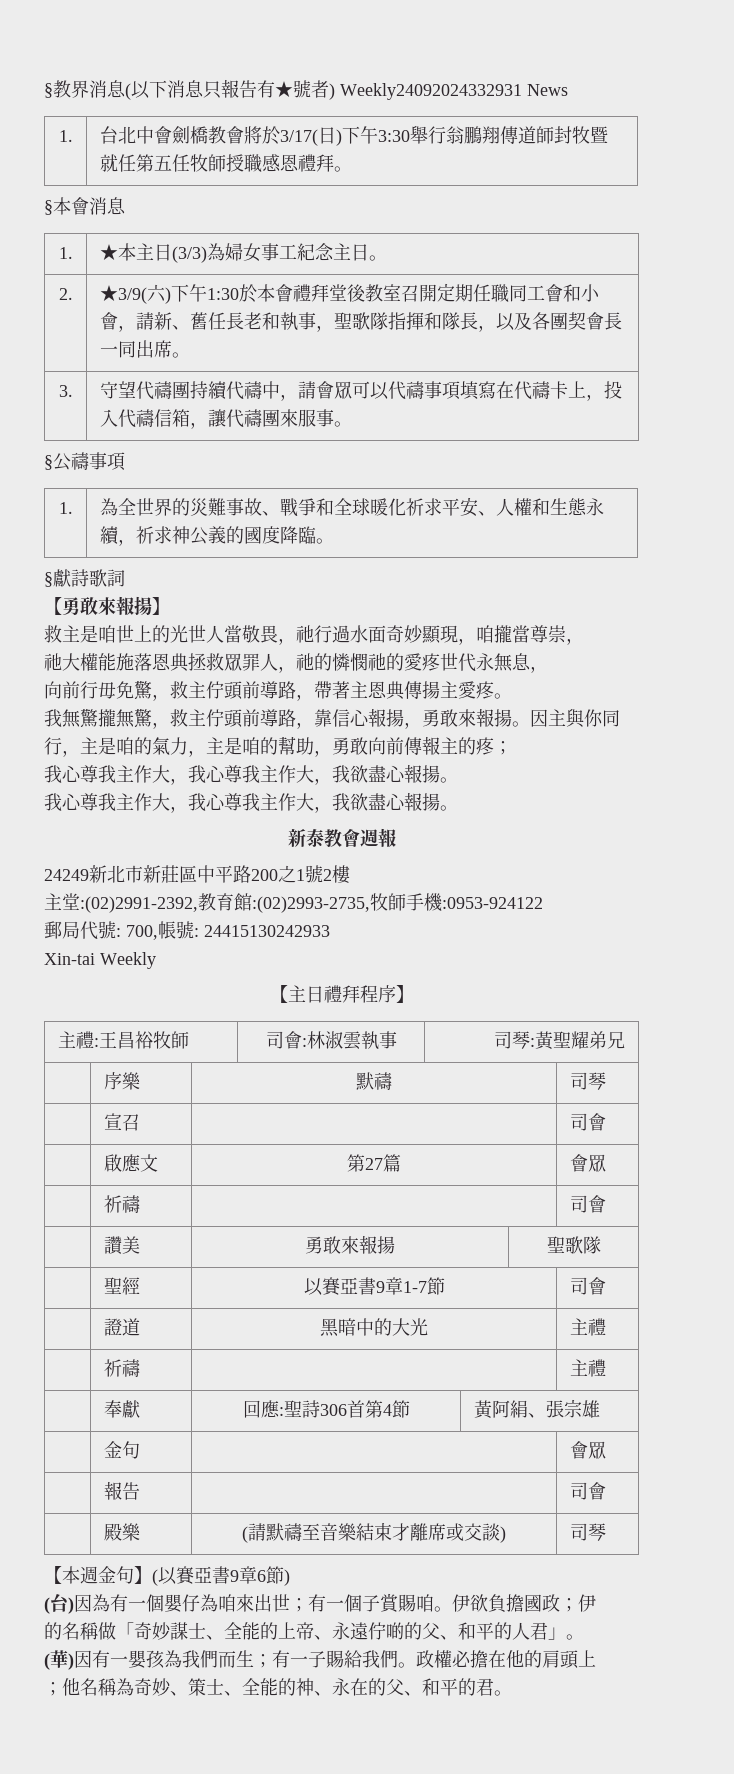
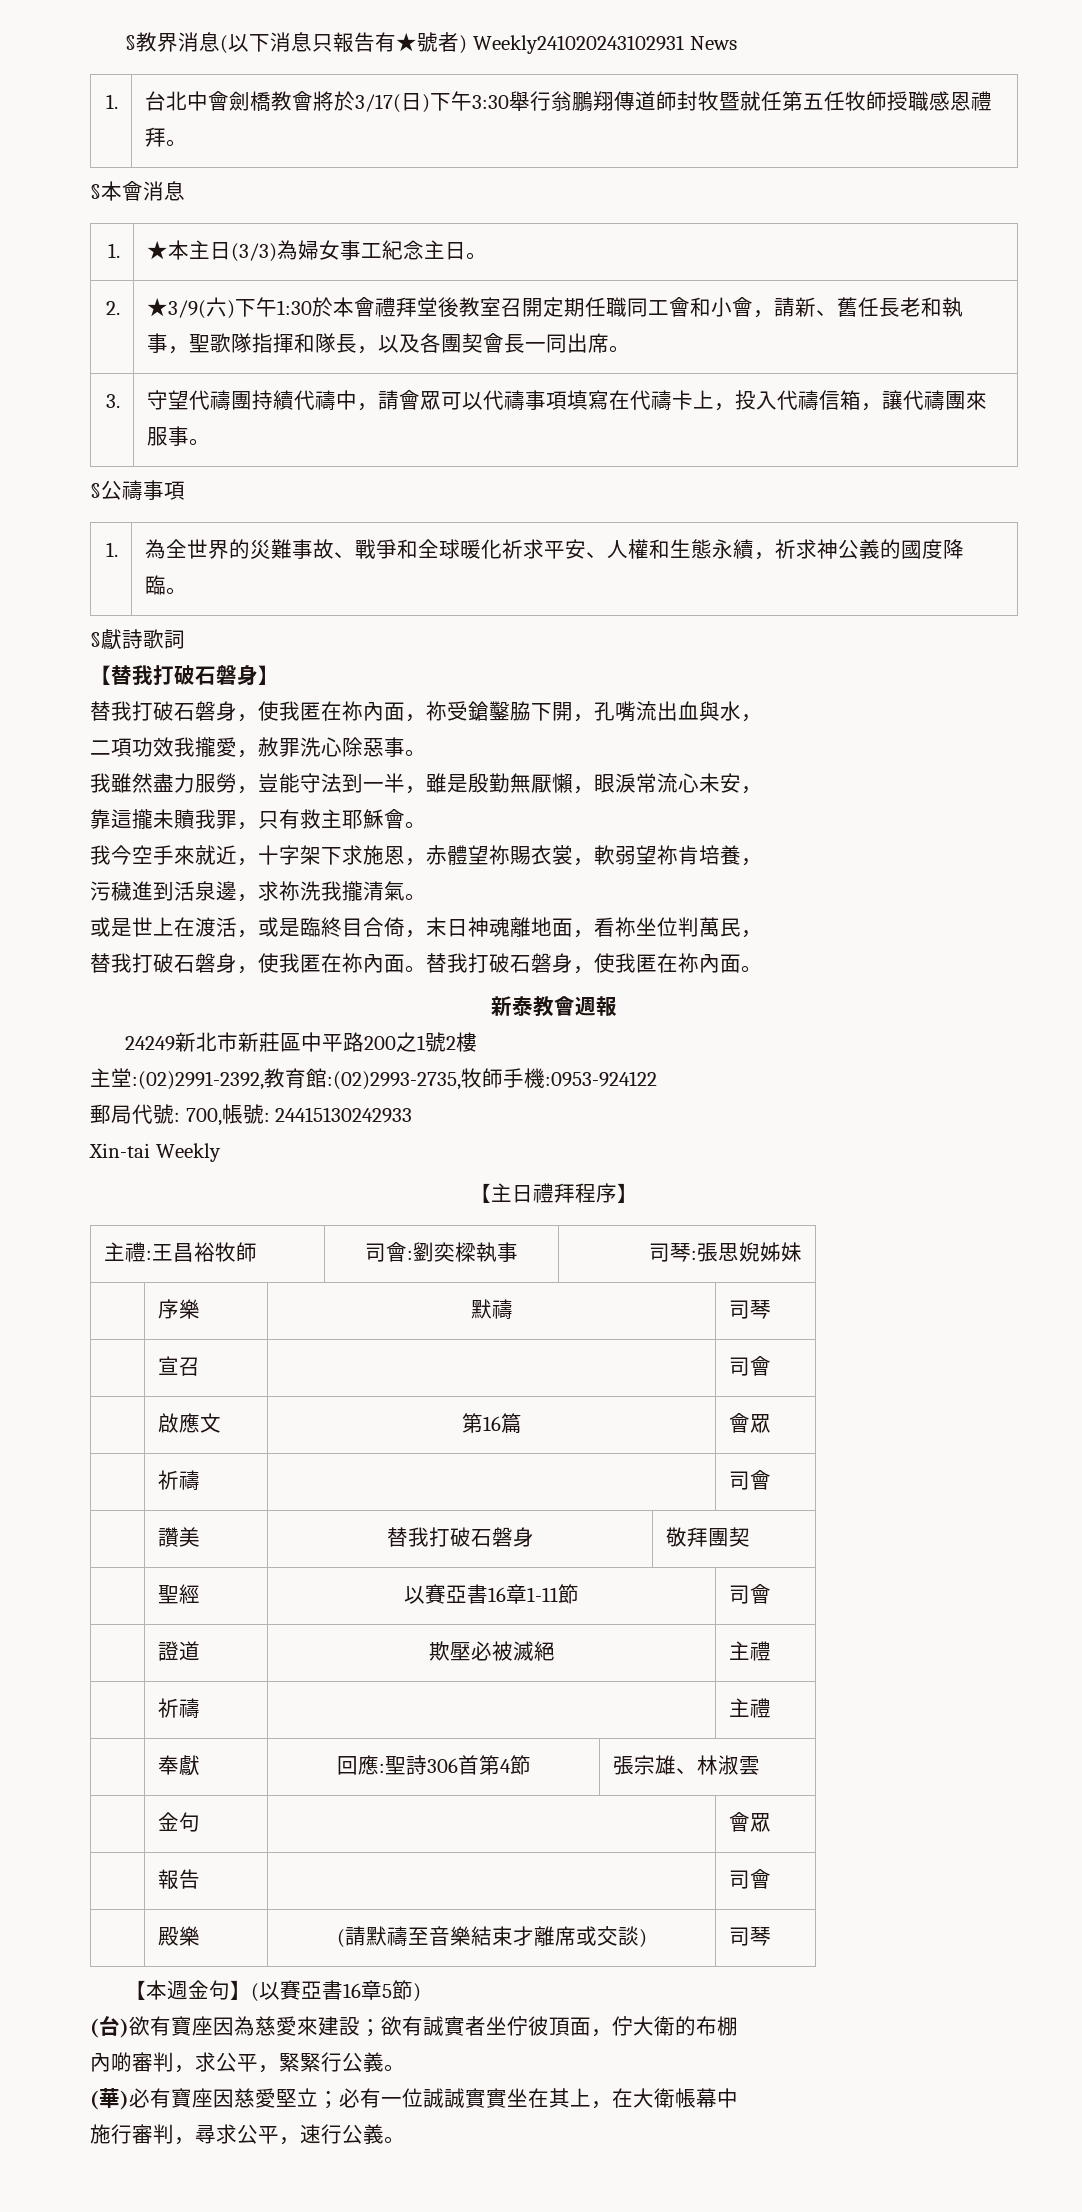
[340,83,522,100] Weekly24092024332931 -> [472,35,684,54] Weekly241020243102931
[62,596,170,616] [44,625,584,645] [44,653,548,673] [44,680,512,701] [44,708,620,729] [44,736,512,757] [44,764,458,785] [44,792,440,813] 勇敢來報揚】 // 救主是咱世上的光世人當敬畏，祂行過水面奇妙顯現，咱攏當尊崇， // 祂大權能施落恩典拯救眾罪人，祂的憐憫祂的愛疼世代永無息， // 向前行毋免驚，救主佇頭前導路，帶著主恩典傳揚主愛疼。 // 我無驚攏無驚，救主佇頭前導路，靠信心報揚，勇敢來報揚。因主與你同行，主是咱的氣力，主是咱的幫助，勇敢向前傳報主的疼； // 我心尊我主作大，我心尊我主作大，我欲盡心報揚。 // 我心尊我主作大，我心尊我主作大，我欲盡心報揚 -> [111,665,279,685] [90,701,762,722] [90,737,426,758] [90,773,762,794] [90,809,426,830] [90,845,762,866] [90,881,426,902] [90,917,762,938] [90,953,741,974] 替我打破石磐身】 // 替我打破石磐身，使我匿在祢內面，祢受鎗鑿脇下開，孔嘴流出血與水， // 二項功效我攏愛，赦罪洗心除惡事。 // 我雖然盡力服勞，豈能守法到一半，雖是殷勤無厭懶，眼淚常流心未安， // 靠這攏未贖我罪，只有救主耶穌會。 // 我今空手來就近，十字架下求施恩，赤體望祢賜衣裳，軟弱望祢肯培養， // 污穢進到活泉邊，求祢洗我攏清氣。 // 或是世上在渡活，或是臨終目合倚，末日神魂離地面，看祢坐位判萬民， // 替我打破石磐身，使我匿在祢內面。替我打破石磐身，使我匿在祢內面
[306,1031,361,1050] 林淑雲 -> [413,1242,476,1262] 劉奕樑
[535,1031,626,1050] 黃聖耀弟兄 -> [696,1242,802,1262] 張思婗姊妹
[364,1158,383,1170] 27 -> [482,1416,501,1431] 16
[305,1235,395,1254] [546,1236,601,1254] 勇敢來報揚 | 聖歌隊 -> [386,1527,534,1547] [666,1527,751,1547] 替我打破石磐身 | 敬拜團契
[375,1277,427,1295] 9章1-7 -> [488,1584,558,1604] 16章1-11
[319,1318,428,1337] 黑暗中的大光 -> [428,1641,555,1661] 欺壓必被滅絕
[473,1400,546,1419] 黃阿絹、 -> (531, 1765) none
(600, 1409) none -> [676,1755,761,1775] 、林淑雲
[230,1566,266,1584] 9章6 -> [343,1980,393,2000] 16章5
[74,1593,596,1613] [44,1622,584,1640] [44,1650,596,1670] [44,1678,494,1696] 因為有一個嬰仔為咱來出世；有一個子賞賜咱。伊欲負擔國政；伊 // 的名稱做「奇妙謀士、全能的上帝、永遠佇啲的父、和平的人君」。 // (華)因有一嬰孩為我們而生；有一子賜給我們。政權必擔在他的肩頭上 // ；他名稱為奇妙、策士、全能的神、永在的父、和平的君 -> [129,2016,738,2037] [90,2052,405,2073] [90,2088,738,2110] [90,2124,384,2145] 欲有寶座因為慈愛來建設；欲有誠實者坐佇彼頂面，佇大衛的布棚 // 內啲審判，求公平，緊緊行公義。 // (華)必有寶座因慈愛堅立；必有一位誠誠實實坐在其上，在大衛帳幕中 // 施行審判，尋求公平，速行公義

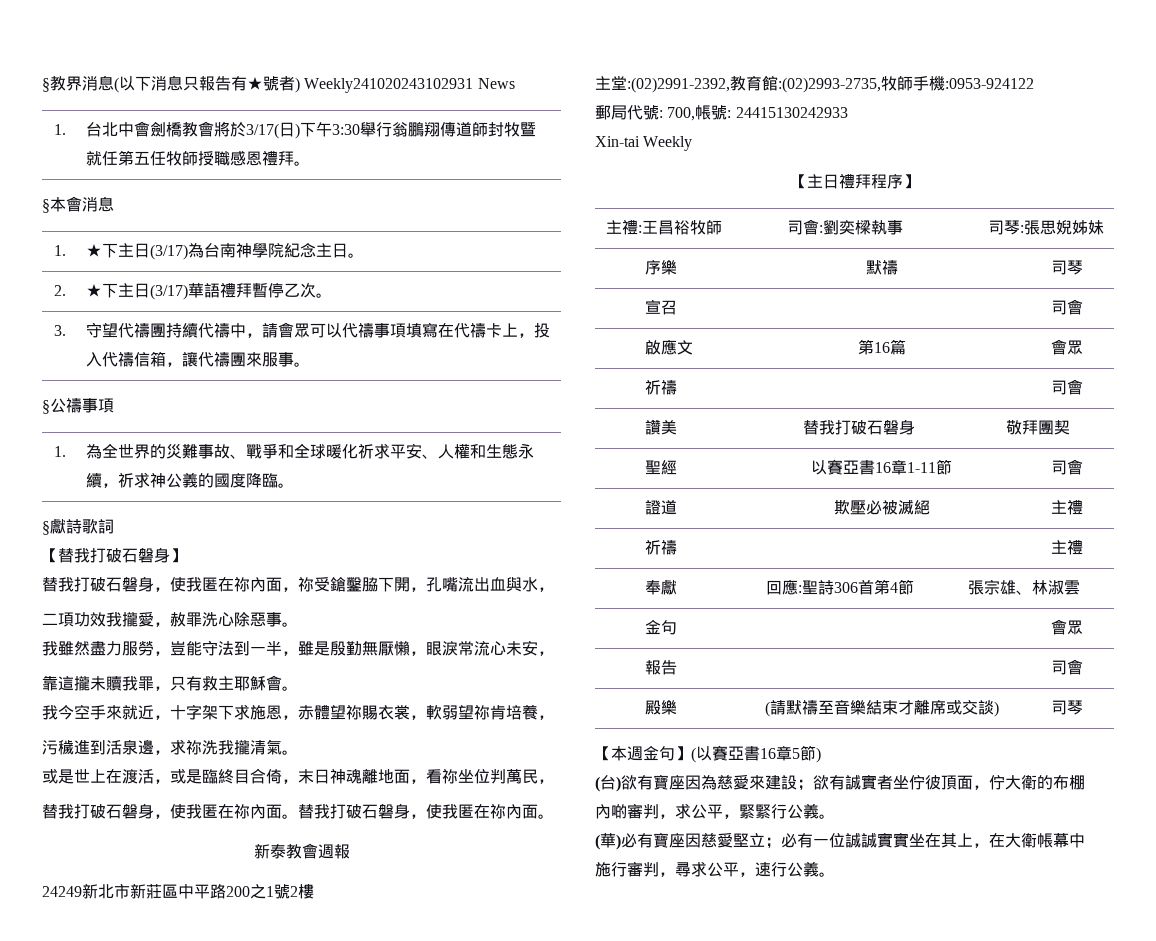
[168,240,488,262] [105,301,120,315] [147,297,964,319] [147,333,610,354] 本主日(3/3)為婦女事工紀念主日。 // 2. | ★3/9(六)下午1:30於本會禮拜堂後教室召開定期任職同工會和小會，請新、舊任長老和執事，聖歌隊指揮和隊長，以及各團契會長一同出席 -> [101,242,364,260] [53,285,66,296] [85,282,316,300] 下主日(3/17)為台南神學院紀念主日。 // 2. | ★下主日(3/17)華語禮拜暫停乙次

